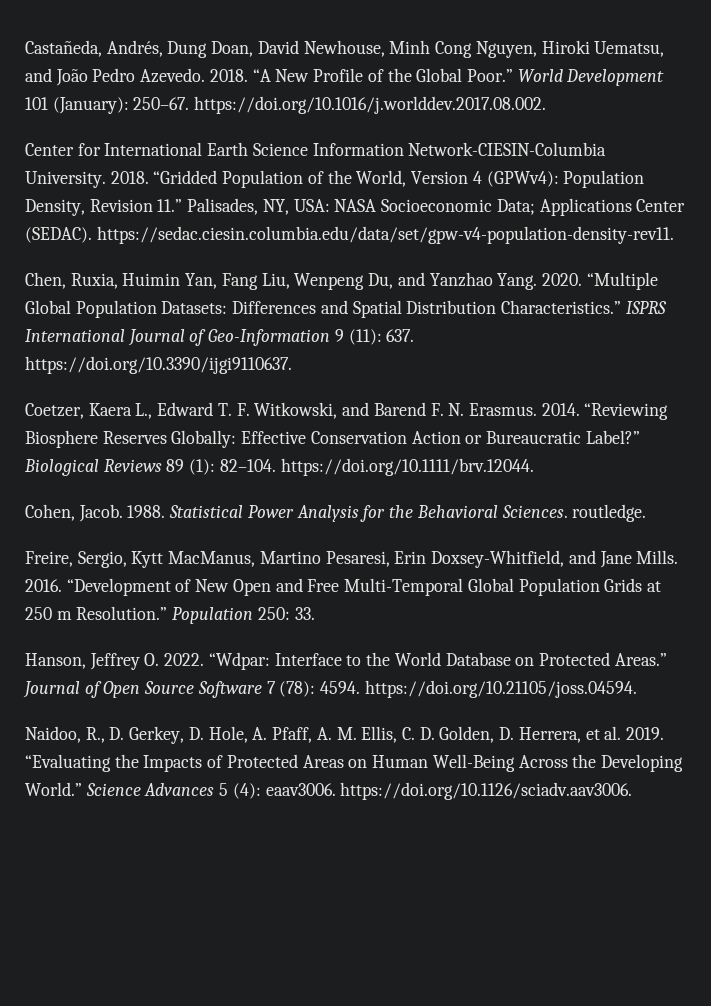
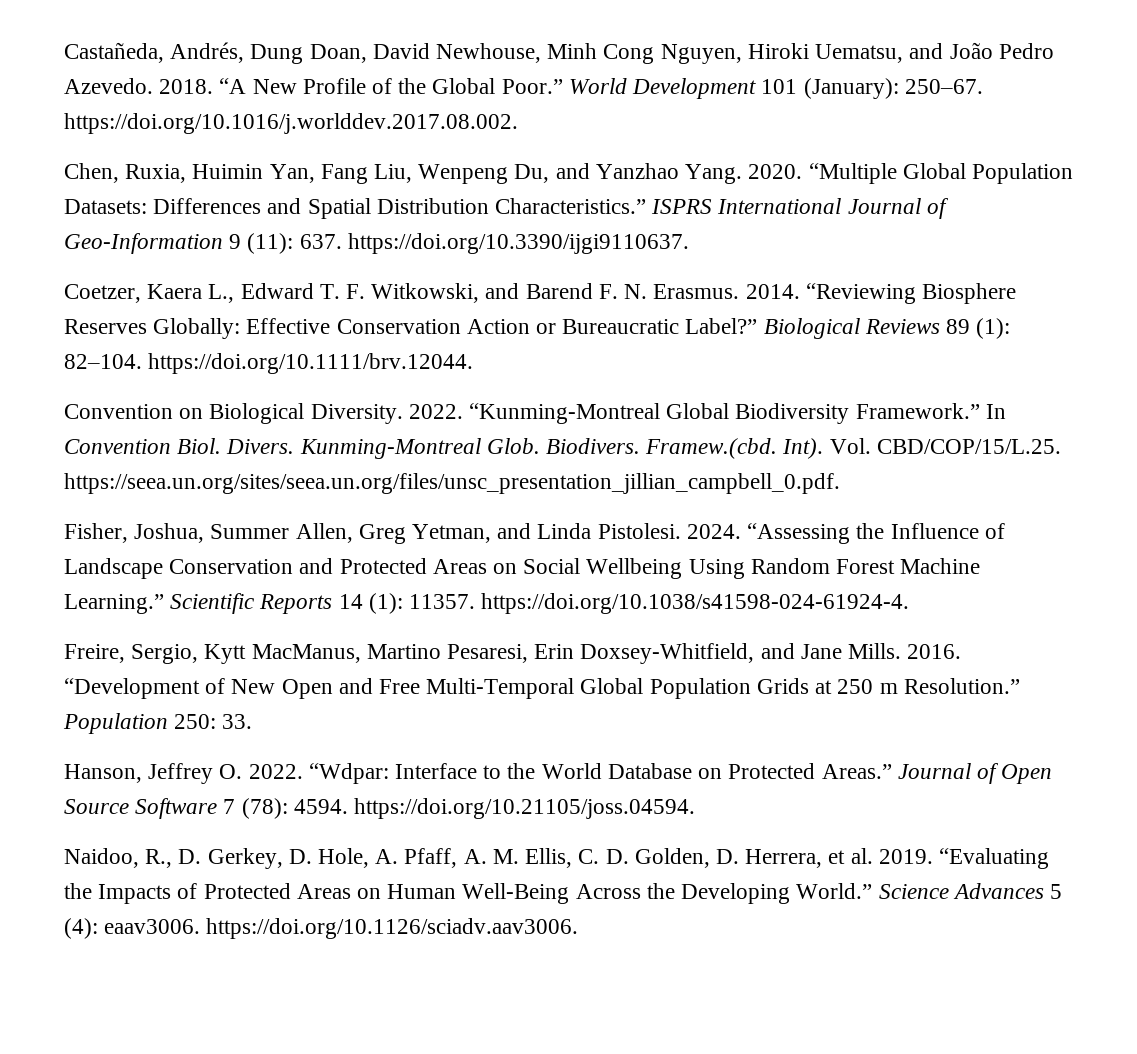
[25,142,607,156] [25,170,645,188] [25,198,686,216] [25,226,674,244] // Center for International Earth Science Information Network-CIESIN-Columbia University. 2018. “Gridded Population of the World, Version 4 (GPWv4): Population Density, Revision 11.” Palisades, NY, USA: NASA Socioeconomic Data; Applications Center (SEDAC). https://sedac.ciesin.columbia.edu/data/set/gpw-v4-population-density-rev11. -> (518, 123) none
[25,504,647,522] Cohen, Jacob. 1988. Statistical Power Analysis for the Behavioral Sciences. routledge. -> [64,403,1006,424] [64,438,1061,459] [64,473,840,494] [64,523,1005,544] [64,558,981,579] [64,593,910,614] Convention on Biological Diversity. 2022. “Kunming-Montreal Global Biodiversity Framework.” In Convention Biol. Divers. Kunming-Montreal Glob. Biodivers. Framew.(cbd. Int). Vol. CBD/COP/15/L.25. https://seea.un.org/sites/seea.un.org/files/unsc_presentation_jillian_campbell_0.pdf. // Fisher, Joshua, Summer Allen, Greg Yetman, and Linda Pistolesi. 2024. “Assessing the Influence of Landscape Conservation and Protected Areas on Social Wellbeing Using Random Forest Machine Learning.” Scientific Reports 14 (1): 11357. https://doi.org/10.1038/s41598-024-61924-4.

